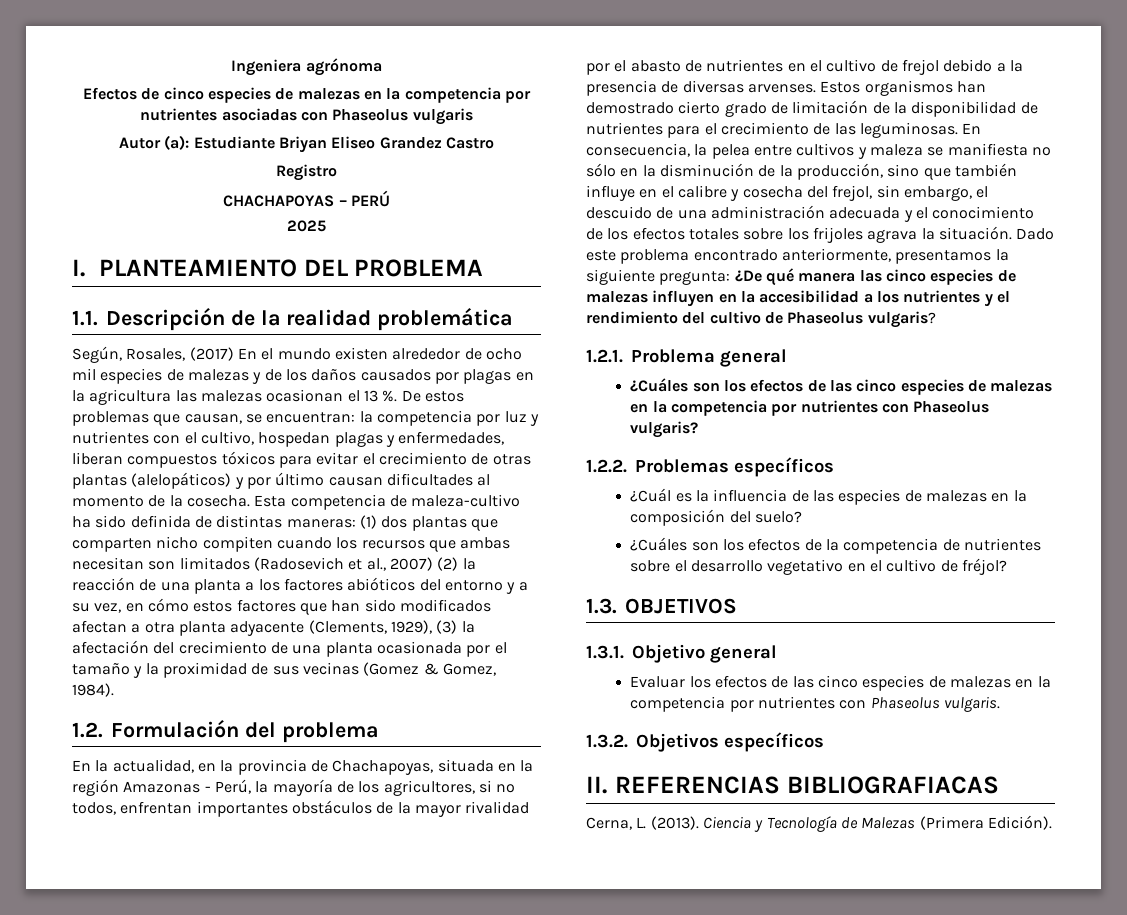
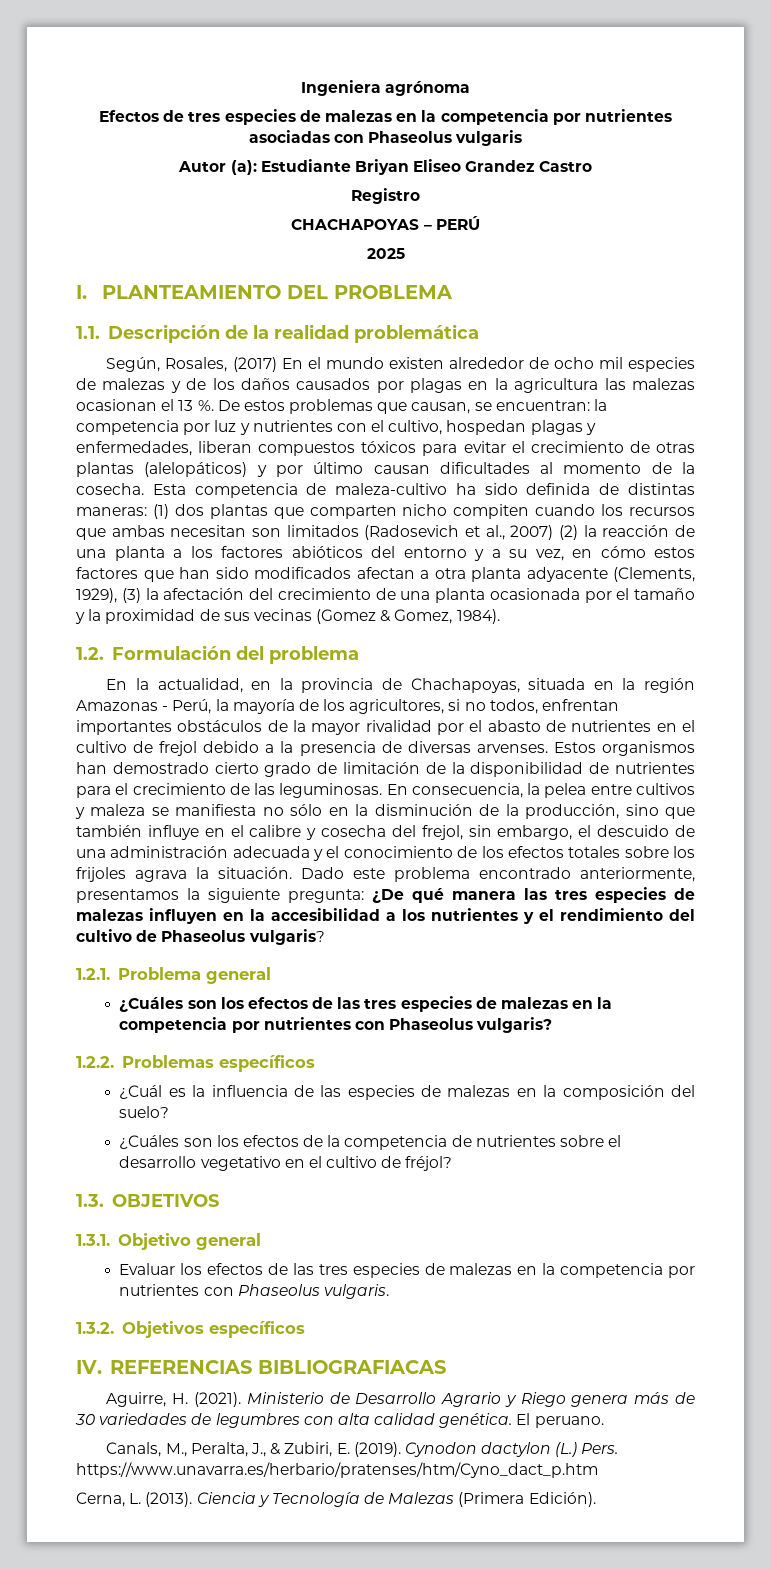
[163,87,204,100] cinco -> [188,111,221,122] tres
[885,269,926,282] cinco -> [555,889,587,900] tres
[856,379,897,392] cinco -> [364,998,397,1009] tres
[817,675,858,688] cinco -> [318,1264,348,1275] tres
[586,776,607,794] II. -> [76,1360,102,1374] IV.
(999, 785) none -> [106,1392,695,1407] [75,1413,604,1428] [106,1442,619,1457] [76,1462,598,1478] // Aguirre, H. (2021). Ministerio de Desarrollo Agrario y Riego genera más de 30 variedades de legumbres con alta calidad genética. El peruano. // Canals, M., Peralta, J., & Zubiri, E. (2019). Cynodon dactylon (L.) Pers. https://www.unavarra.es/herbario/pratenses/htm/Cyno_dact_p.htm

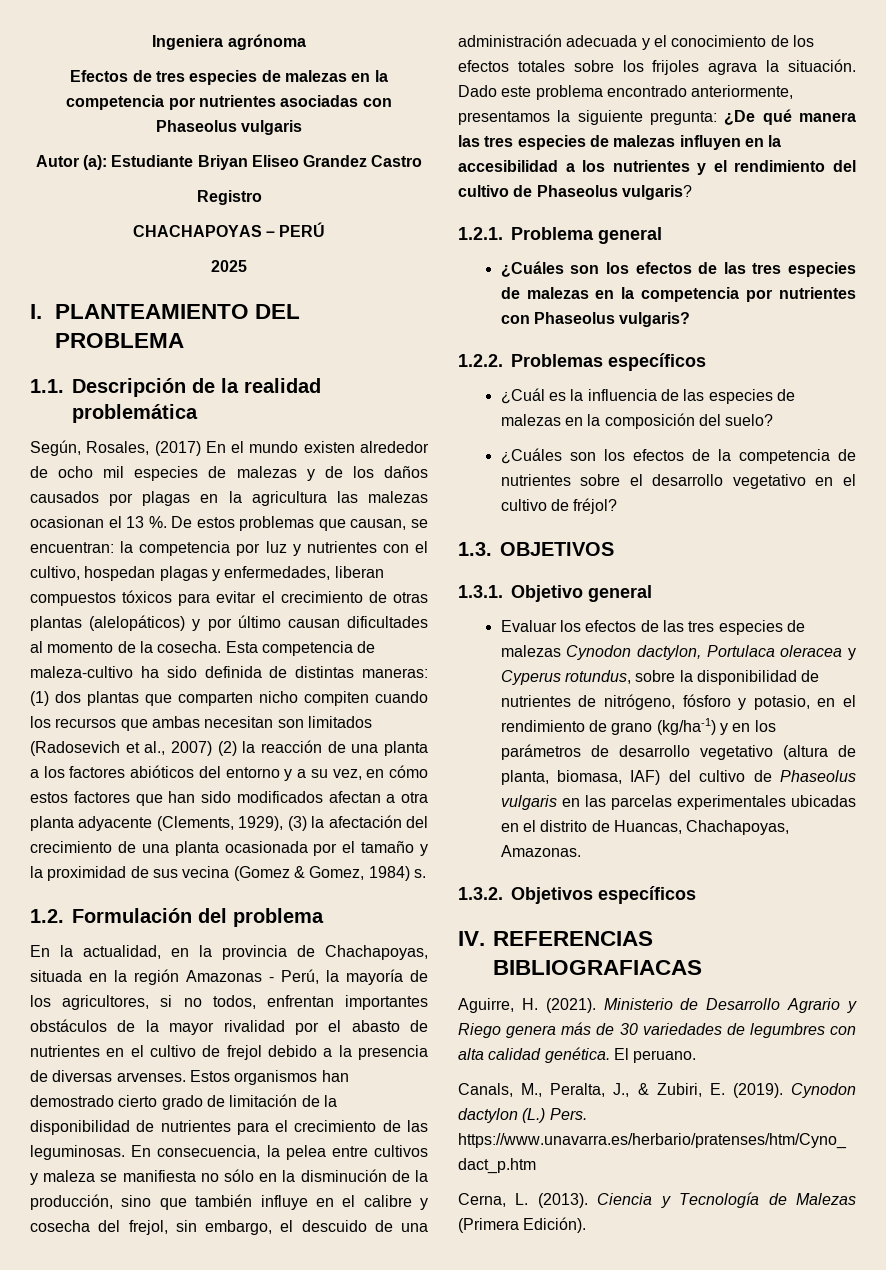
[253,609,312,621] vecinas -> [182,866,230,878] vecina
[456,609,500,624] 1984). -> [368,866,426,881] 1984) s.
[517,1263,695,1278] [119,1284,389,1299] en la competencia por nutrientes con Phaseolus vulgaris. -> [566,645,856,660] [500,670,820,685] [500,694,856,710] [500,718,776,735] [500,744,857,760] [500,770,856,785] [500,795,856,810] [500,820,790,835] [500,845,581,857] Cynodon dactylon, Portulaca oleracea y Cyperus rotundus, sobre la disponibilidad de nutrientes de nitrógeno, fósforo y potasio, en el rendimiento de grano (kg/ha-1) y en los parámetros de desarrollo vegetativo (altura de planta, biomasa, IAF) del cultivo de Phaseolus vulgaris en las parcelas experimentales ubicadas en el distrito de Huancas, Chachapoyas, Amazonas.

